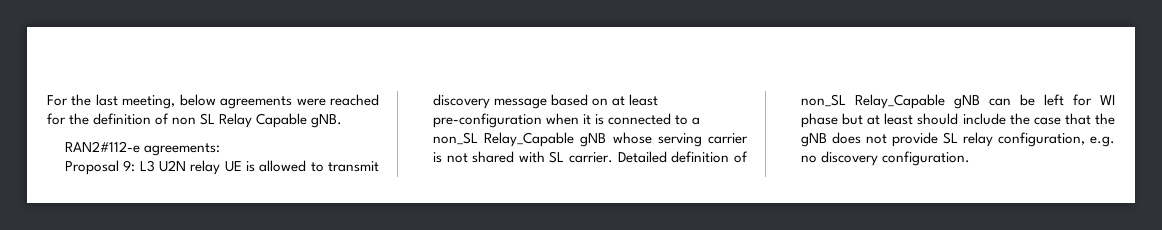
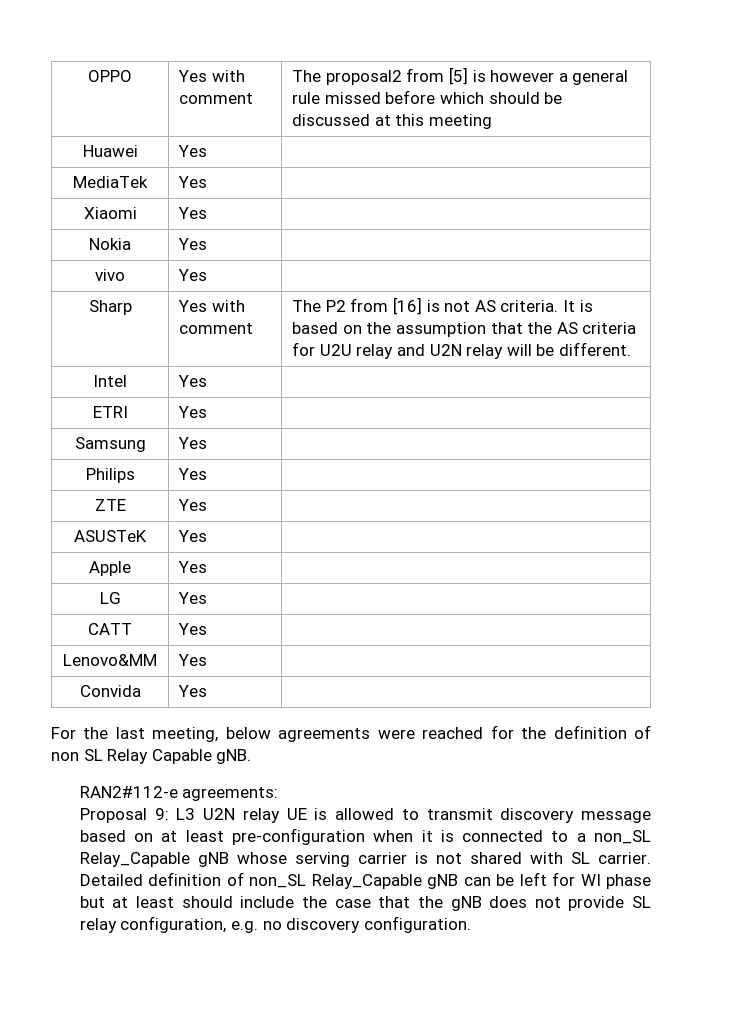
(47, 100) none -> [88,70,132,82] [178,70,245,82] [179,93,254,104] [292,67,629,85] [292,90,563,104] [292,114,492,129] [82,145,138,157] [178,145,208,157] [73,176,148,188] [178,176,208,188] [83,207,137,219] [178,207,208,219] [89,238,131,250] [178,238,208,250] [95,269,125,281] [178,269,208,281] [88,300,132,315] [178,300,245,312] [179,323,254,334] [292,297,593,315] [292,322,637,337] [292,342,631,359] [93,375,127,387] [178,375,208,387] [92,406,128,418] [178,406,208,418] [74,437,146,452] [178,437,208,449] [85,468,135,483] [178,468,208,480] [94,499,126,511] [178,499,208,511] [74,530,147,542] [178,530,208,542] [89,561,131,576] [178,561,208,573] [99,592,121,604] [178,592,208,604] [88,623,132,635] [178,623,208,635] [63,654,157,666] [178,654,208,666] [79,685,141,697] [178,685,208,697] OPPO | Yes with comment | The proposal2 from [5] is however a general rule missed before which should be discussed at this meeting // Huawei | Yes | // MediaTek | Yes | // Xiaomi | Yes | // Nokia | Yes | // vivo | Yes | // Sharp | Yes with comment | The P2 from [16] is not AS criteria. It is based on the assumption that the AS criteria for U2U relay and U2N relay will be different. // Intel | Yes | // ETRI | Yes | // Samsung | Yes | // Philips | Yes | // ZTE | Yes | // ASUSTeK | Yes | // Apple | Yes | // LG | Yes | // CATT | Yes | // Lenovo&MM | Yes | // Convida | Yes | //

